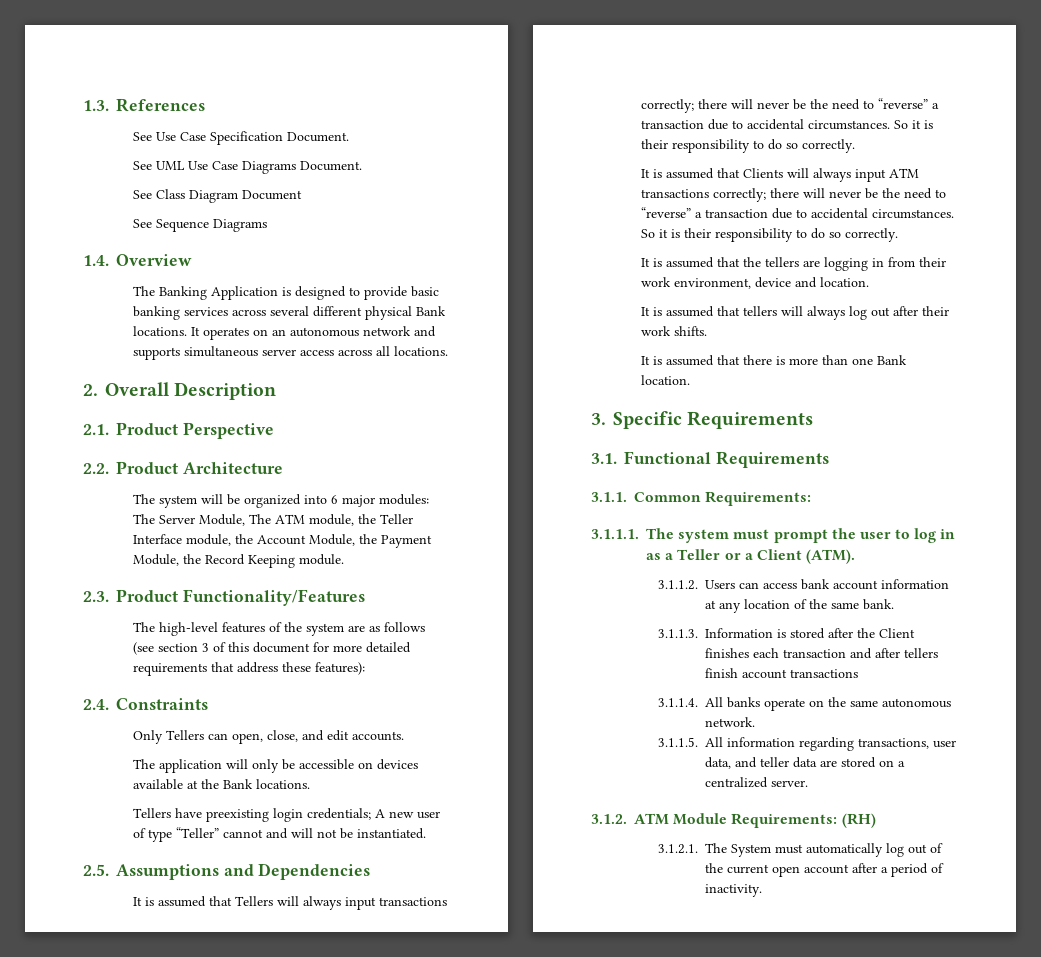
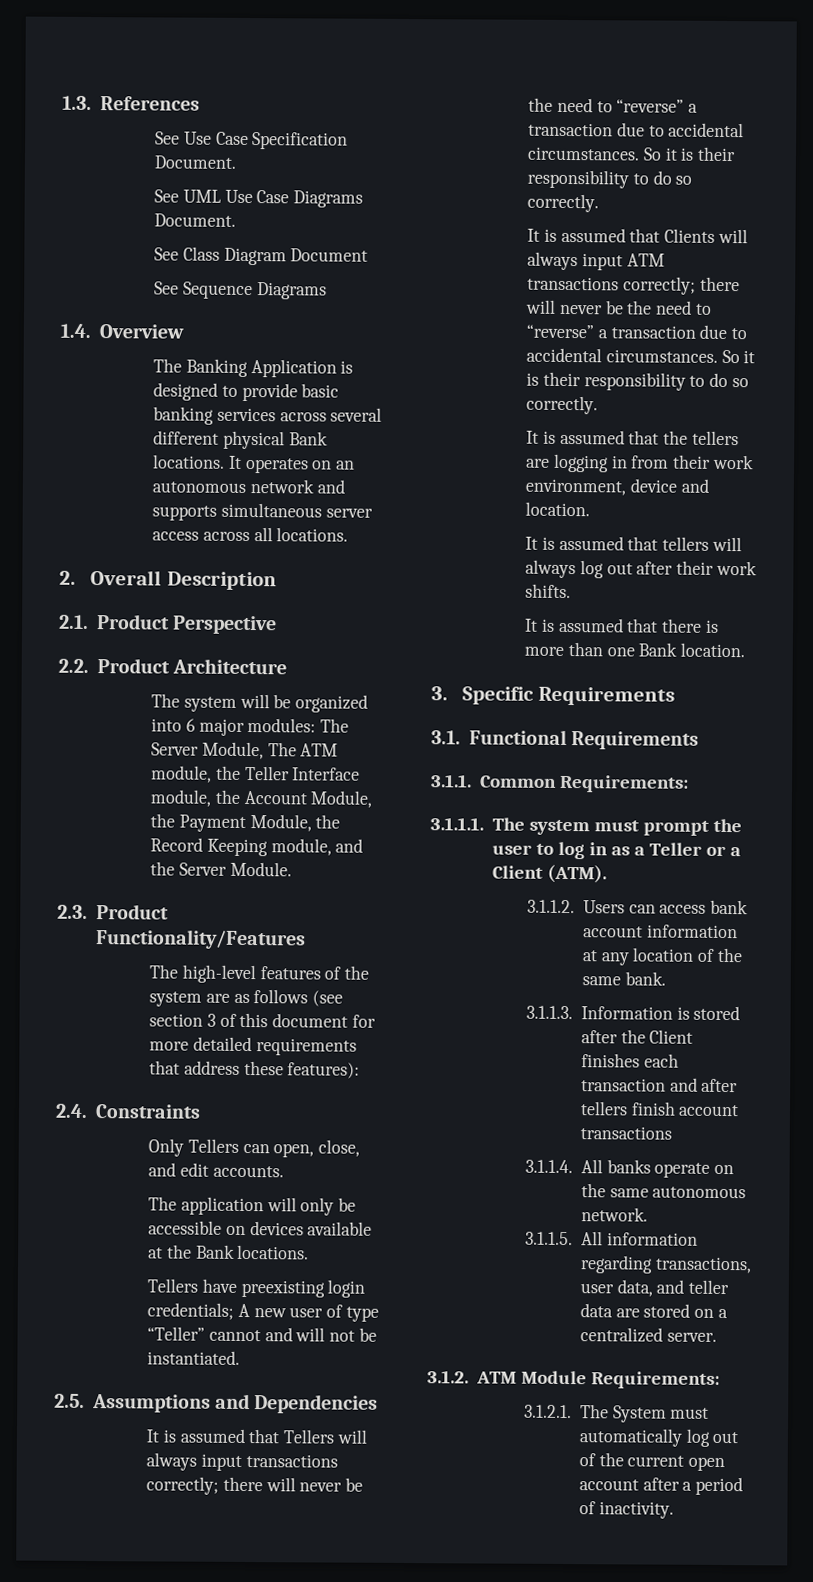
[298,554,344,565] module. -> [270,838,364,856] [150,861,292,877] module, and the Server Module.
[841,813,876,828] (RH) -> (720, 1380) none

